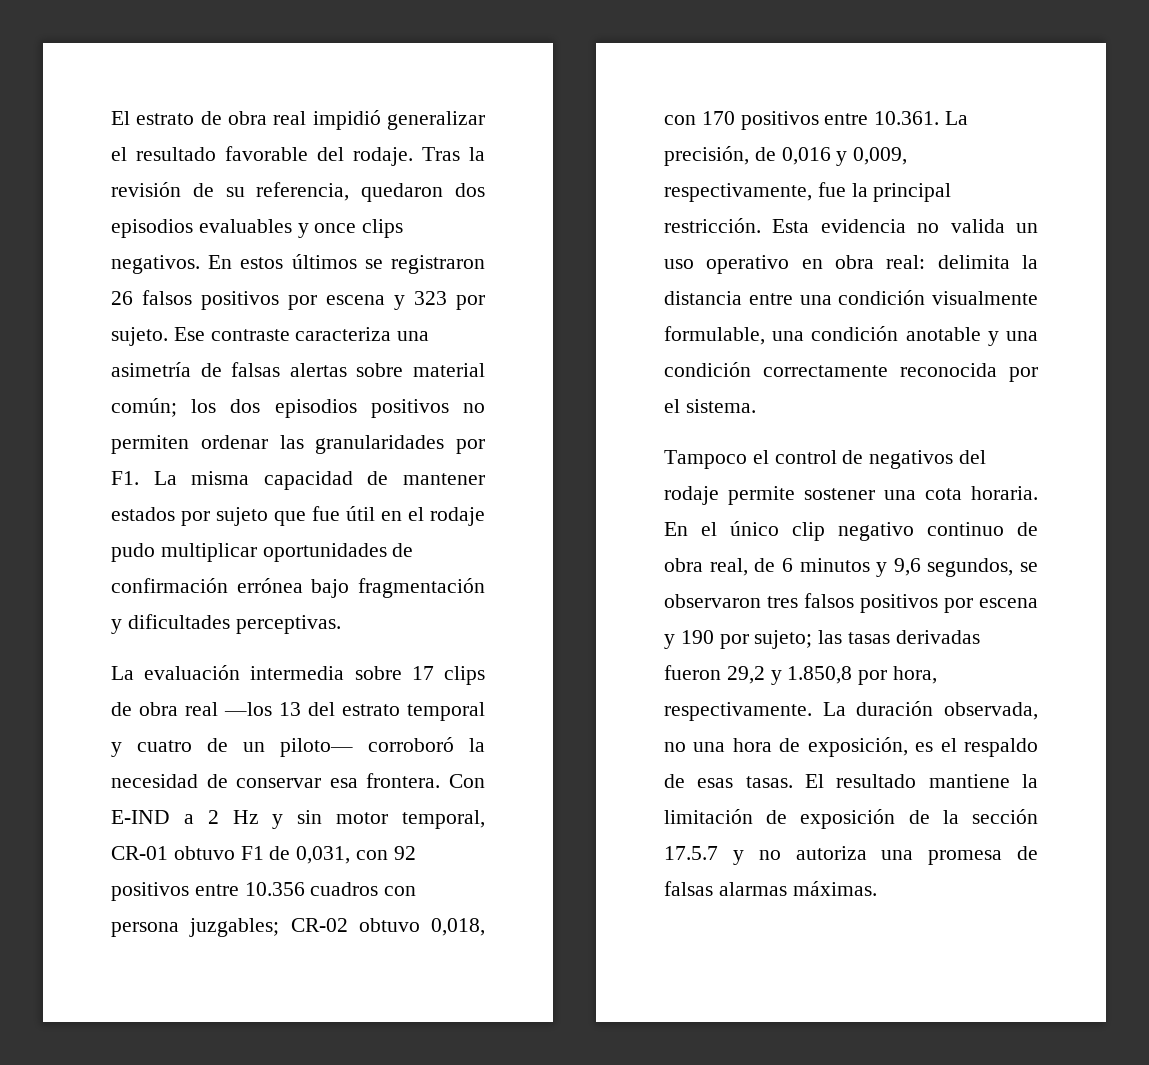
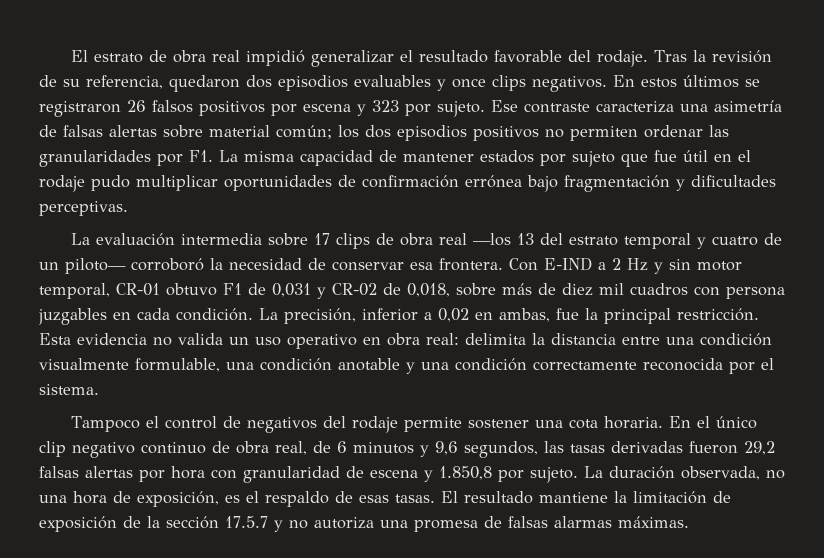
[296,846,416,864] [111,882,417,901] [111,918,485,937] [664,111,969,130] [664,146,908,166] [664,183,812,202] 0,031, con 92 positivos entre 10.356 cuadros con persona juzgables; CR-02 obtuvo 0,018, con 170 positivos entre 10.361. La precisión, de 0,016 y 0,009, respectivamente, -> [272,283,785,299] [38,308,550,325] 0,031 y CR-02 de 0,018, sobre más de diez mil cuadros con persona juzgables en cada condición. La precisión, inferior a 0,02 en ambas,
[1020,562,1038,572] [664,593,1038,613] [664,630,813,649] se observaron tres falsos positivos por escena y 190 por sujeto; -> (538, 449) none
(765, 675) none -> [39,466,418,483] falsas alertas por hora con granularidad de escena
[893,666,938,684] [664,702,812,721] hora, respectivamente. -> [530,467,578,483] sujeto.

